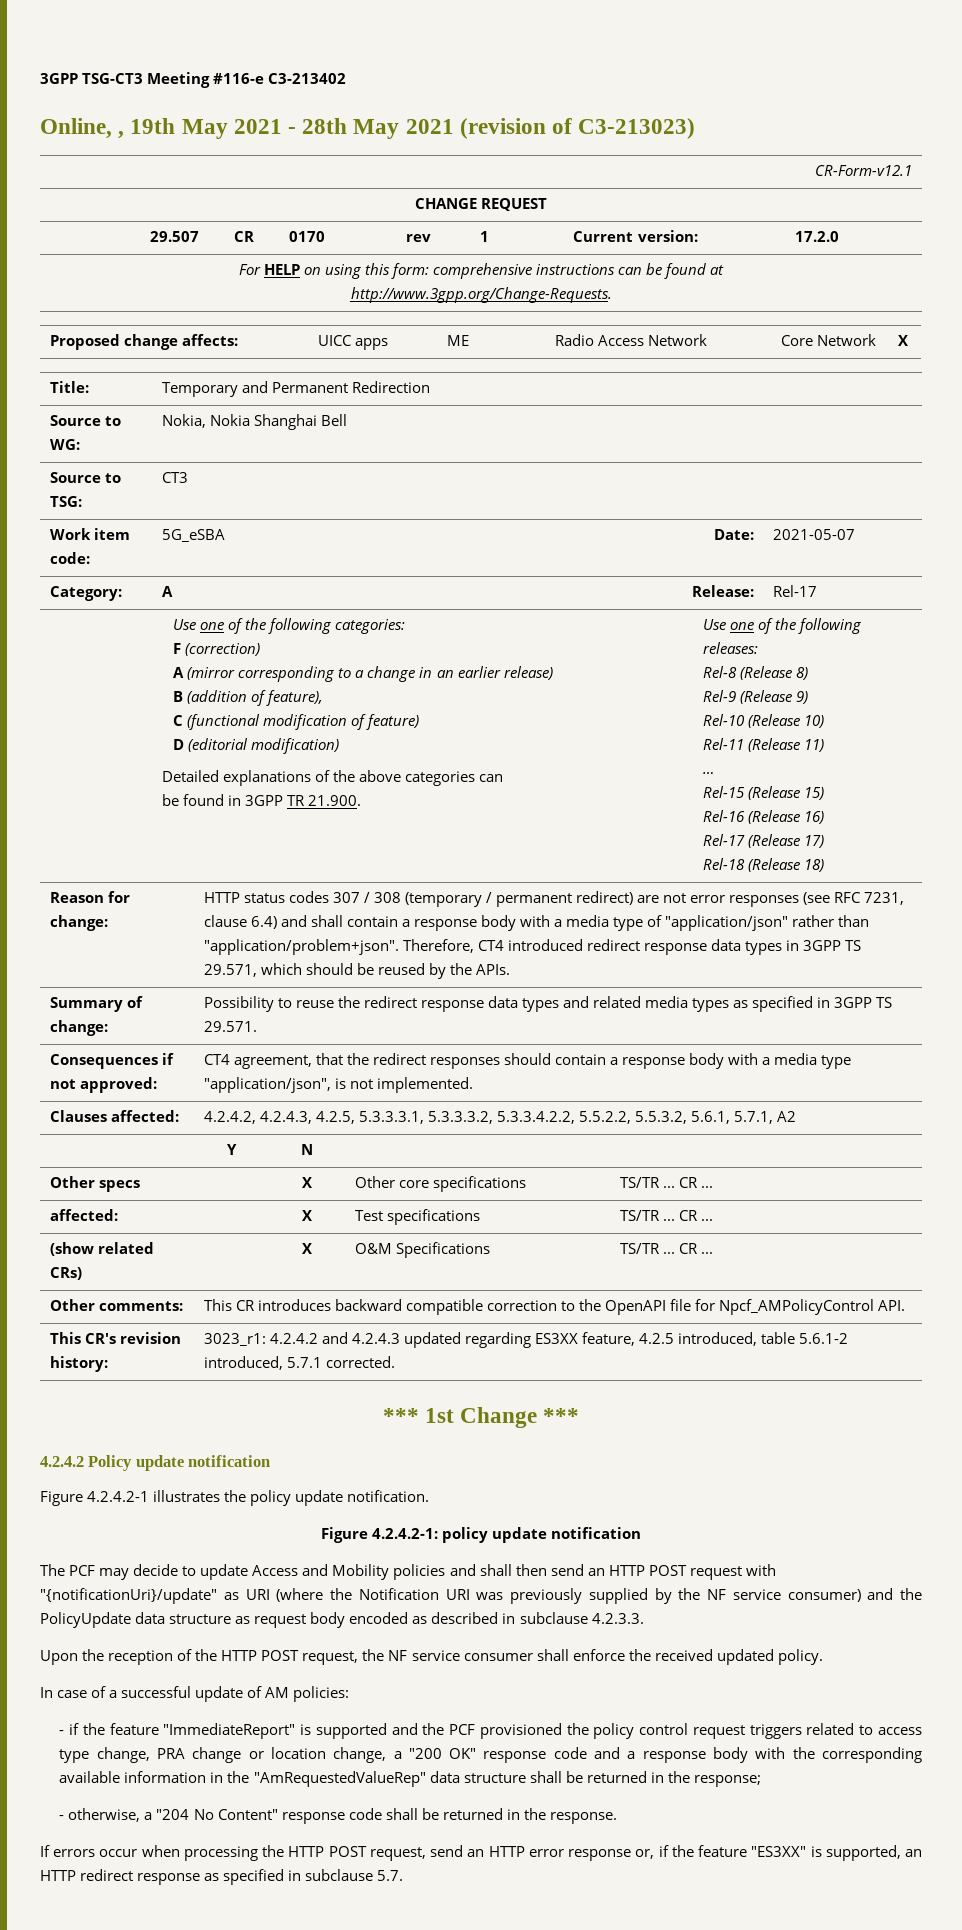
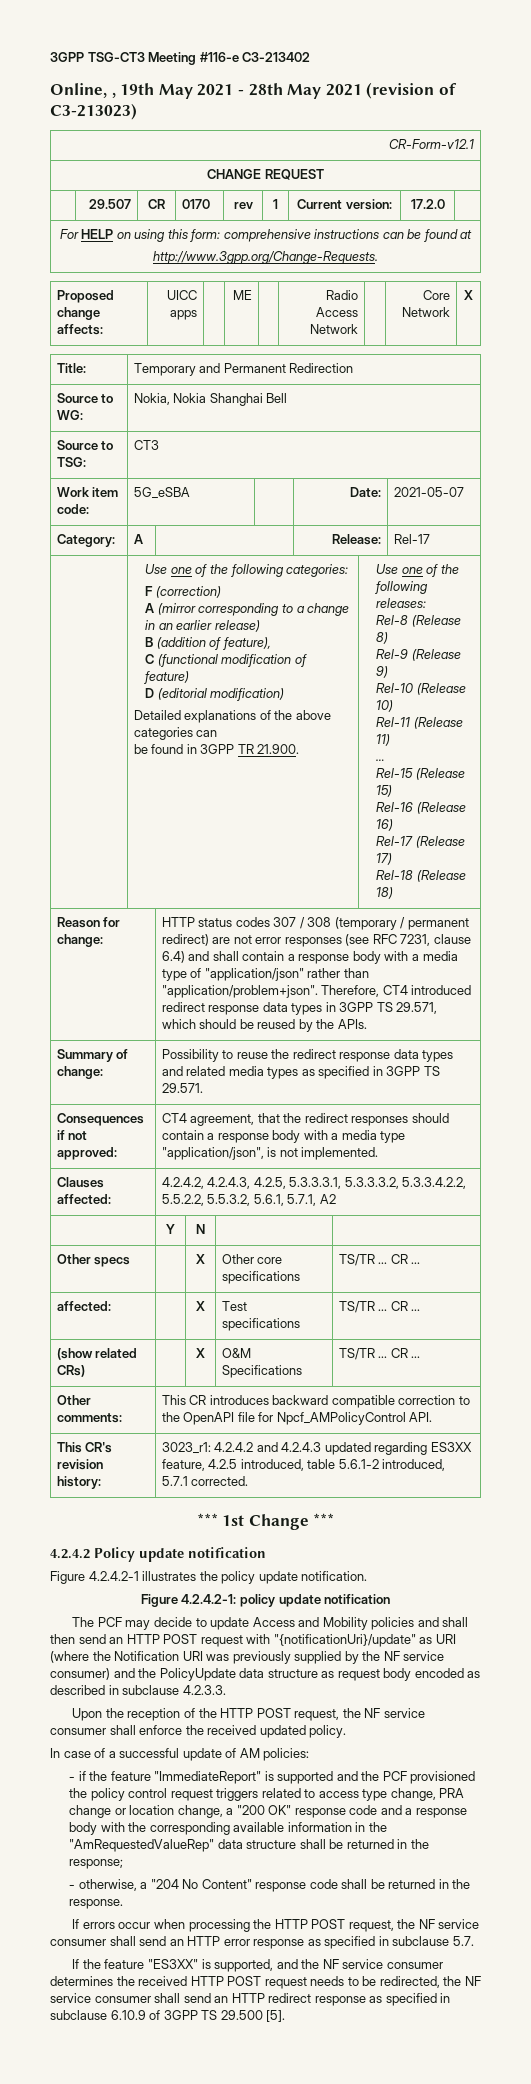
(426, 1854) none -> [397,1919,480,1929] [50,1936,136,1946] the NF service consumer shall
[635,1845,669,1859] or, if -> [307,1936,474,1949] [72,1959,80,1969] as specified in subclause 5.7. // If
(901, 1853) none -> [276,1959,443,1969] [50,1976,481,1989] [50,1993,211,2003] and the NF service consumer determines the received HTTP POST request needs to be redirected, the NF service consumer shall send
[377,1870,404,1881] 5.7. -> [110,2010,286,2022] 6.10.9 of 3GPP TS 29.500 [5].

